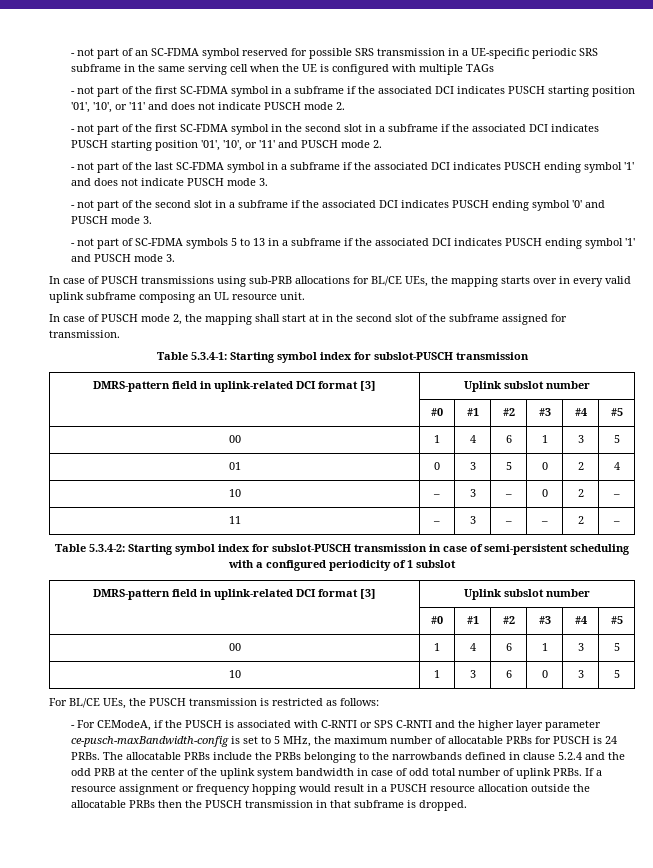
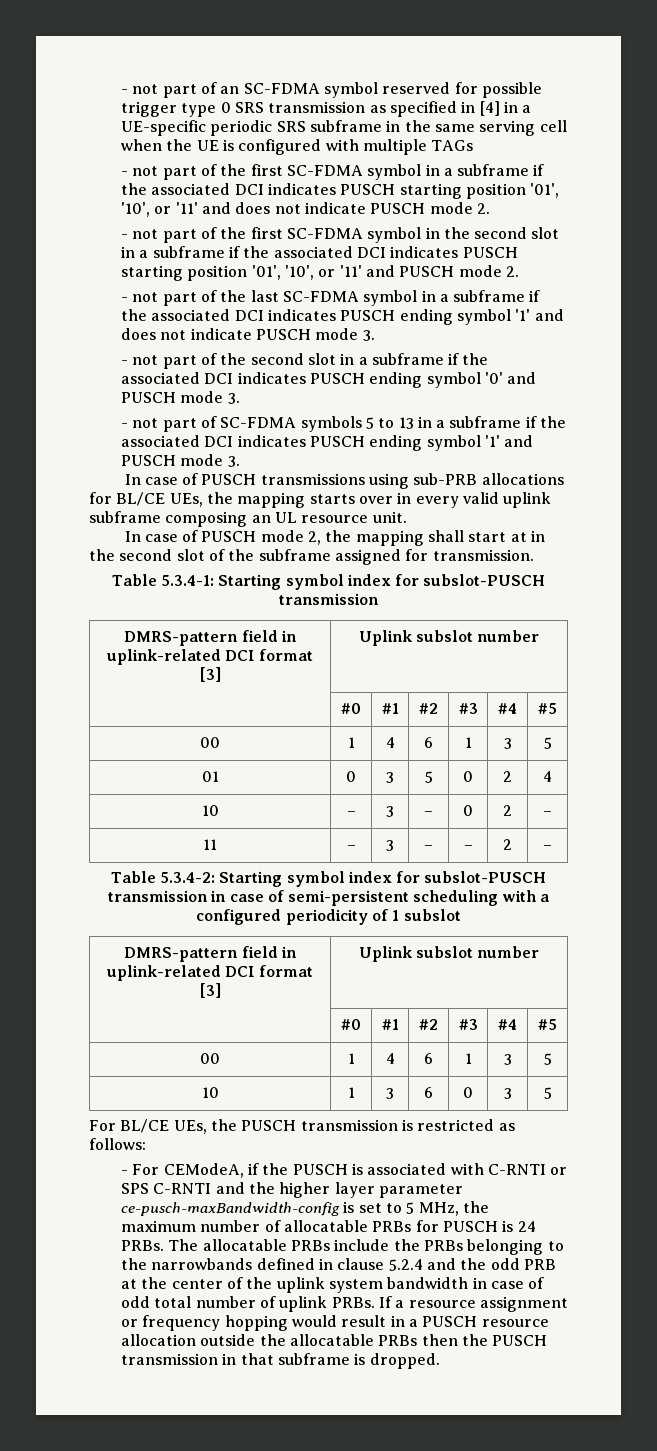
[354,48,445,56] SRS transmission -> [120,101,500,117] trigger type 0 SRS transmission as specified in [4]

